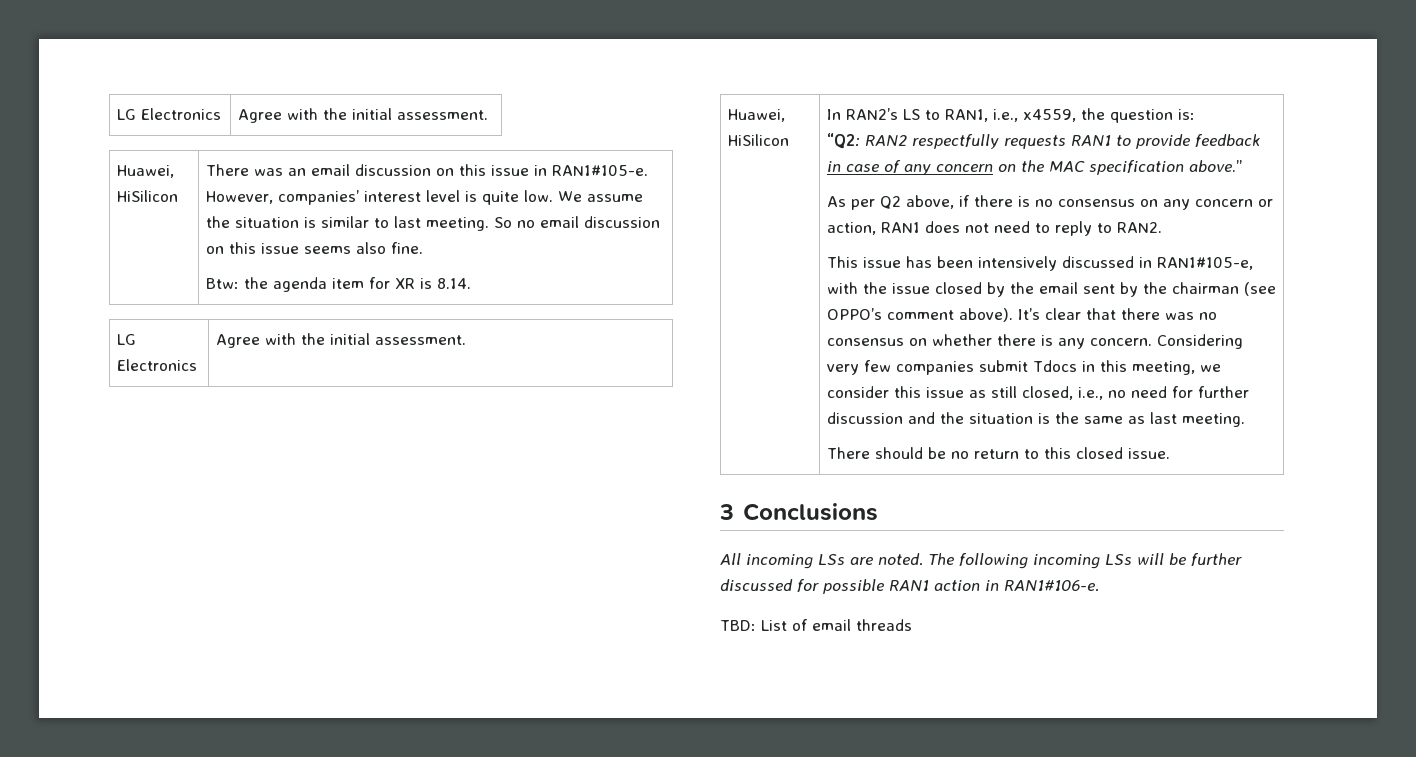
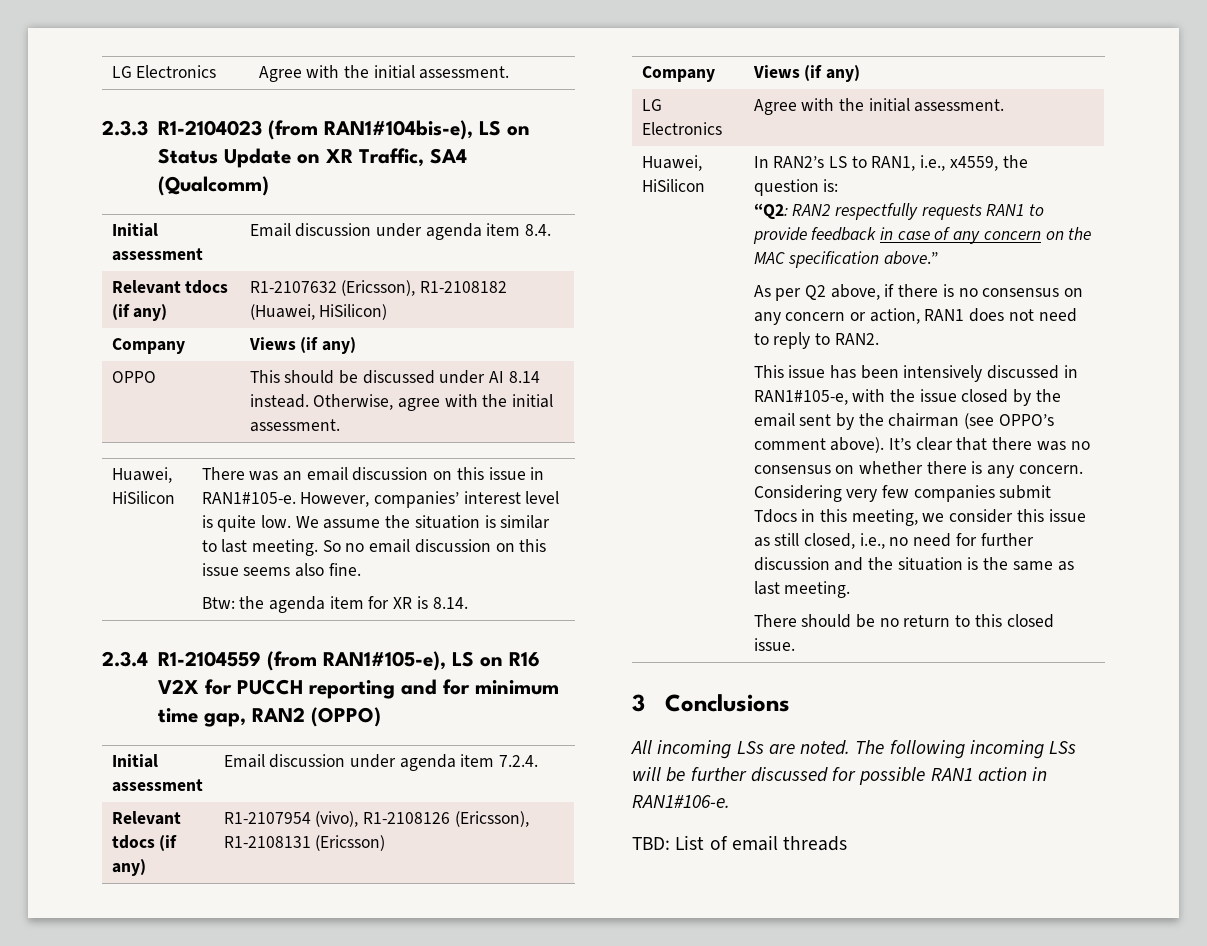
[116,108,221,120] [237,108,488,123] LG Electronics | Agree with the initial assessment. -> [111,65,217,78] [258,65,510,82] [102,120,530,140] [157,148,467,168] [157,176,269,196] [111,223,158,237] [111,248,203,261] [249,223,552,240] [111,280,229,294] [111,304,168,321] [249,280,508,296] [249,304,388,320] [111,338,185,354] [248,337,357,354] [111,371,156,383] [249,370,540,384] [249,394,554,411] [249,419,340,432] LG Electronics | Agree with the initial assessment. // 2.3.3 R1-2104023 (from RAN1#104bis-e), LS on Status Update on XR Traffic, SA4 (Qualcomm) // Initial assessment | Email discussion under agenda item 8.4. // Relevant tdocs (if any) | R1-2107632 (Ericsson), R1-2108182 (Huawei, HiSilicon) // Company | Views (if any) // OPPO | This should be discussed under AI 8.14 instead. Otherwise, agree with the initial assessment.
(471, 283) none -> [102,651,540,671] [157,679,559,699] [157,707,381,727] [111,754,158,768] [111,779,203,792] [223,754,539,771] [111,811,181,825] [111,835,178,851] [111,859,146,876] [223,811,529,827] [223,835,386,851] [641,66,715,82] [752,65,861,82] // 2.3.4 R1-2104559 (from RAN1#105-e), LS on R16 V2X for PUCCH reporting and for minimum time gap, RAN2 (OPPO) // Initial assessment | Email discussion under agenda item 7.2.4. // Relevant tdocs (if any) | R1-2107954 (vivo), R1-2108126 (Ericsson), R1-2108131 (Ericsson) // Company | Views (if any)

